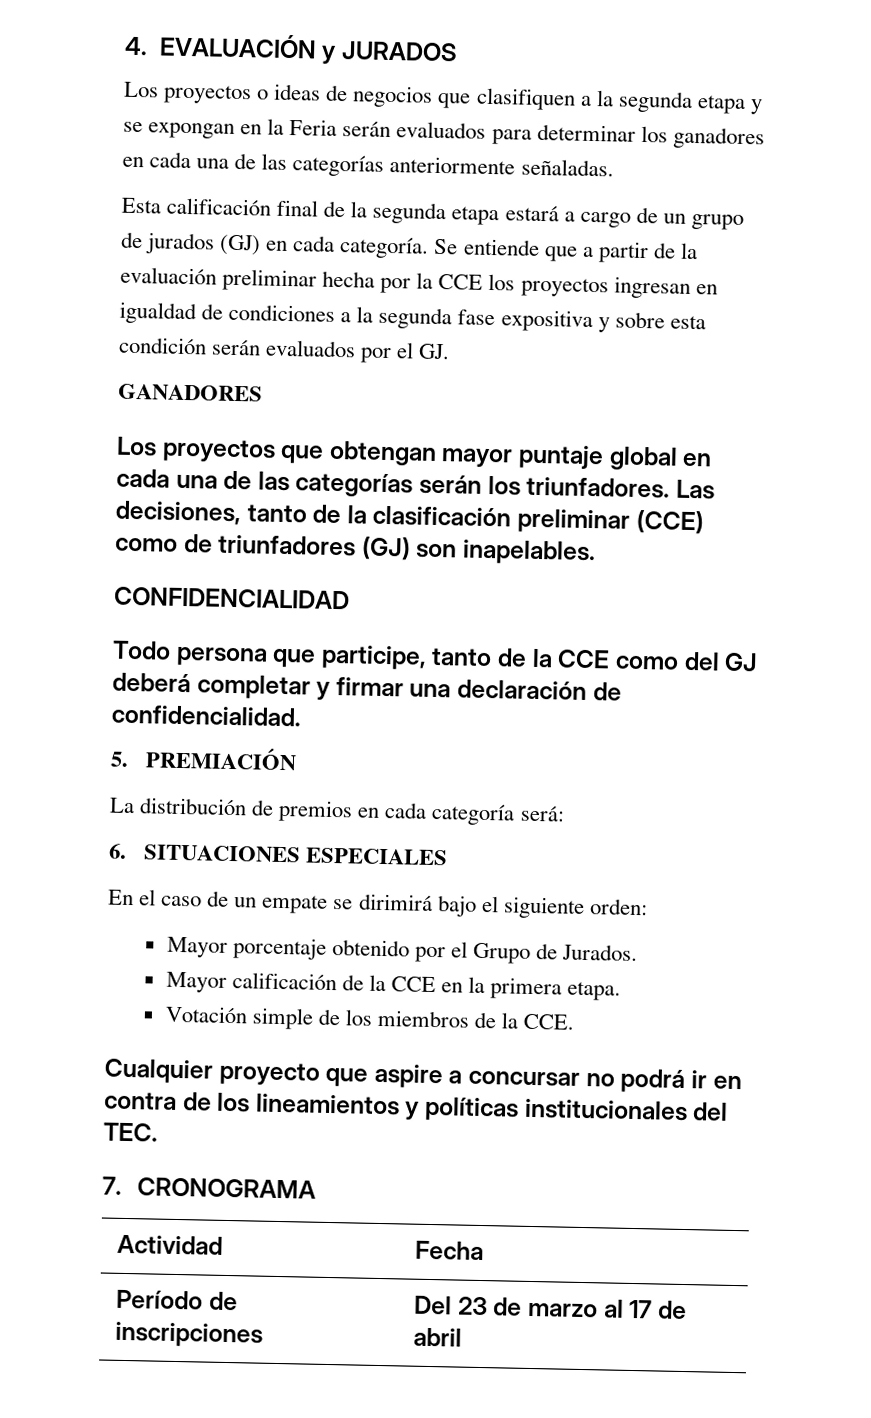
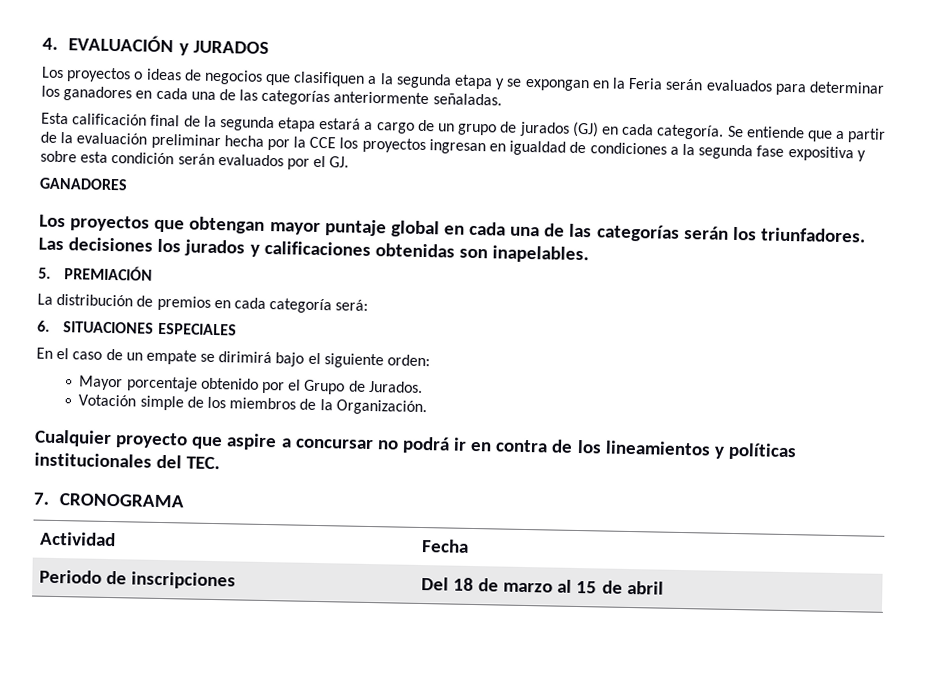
[115,500,704,535] [115,533,597,566] [113,586,350,610] [112,640,759,672] [112,672,622,701] [111,704,301,727] decisiones, tanto de la clasificación preliminar (CCE) como de triunfadores (GJ) son inapelables. // CONFIDENCIALIDAD // Todo persona que participe, tanto de la CCE como del GJ deberá completar y firmar una declaración de confidencialidad. -> [68,237,590,264] decisiones los jurados y calificaciones obtenidas son inapelables.
[165,971,622,1001] // Mayor calificación de la CCE en la primera etapa. -> (423, 386) none
[523,1013,575,1030] CCE. -> [335,399,427,416] Organización.
[116,1289,204,1310] Período -> [38,569,102,584] Periodo
[457,1296,488,1316] 23 -> [452,577,474,592] 18
[629,1299,653,1319] 17 -> [576,580,598,594] 15

